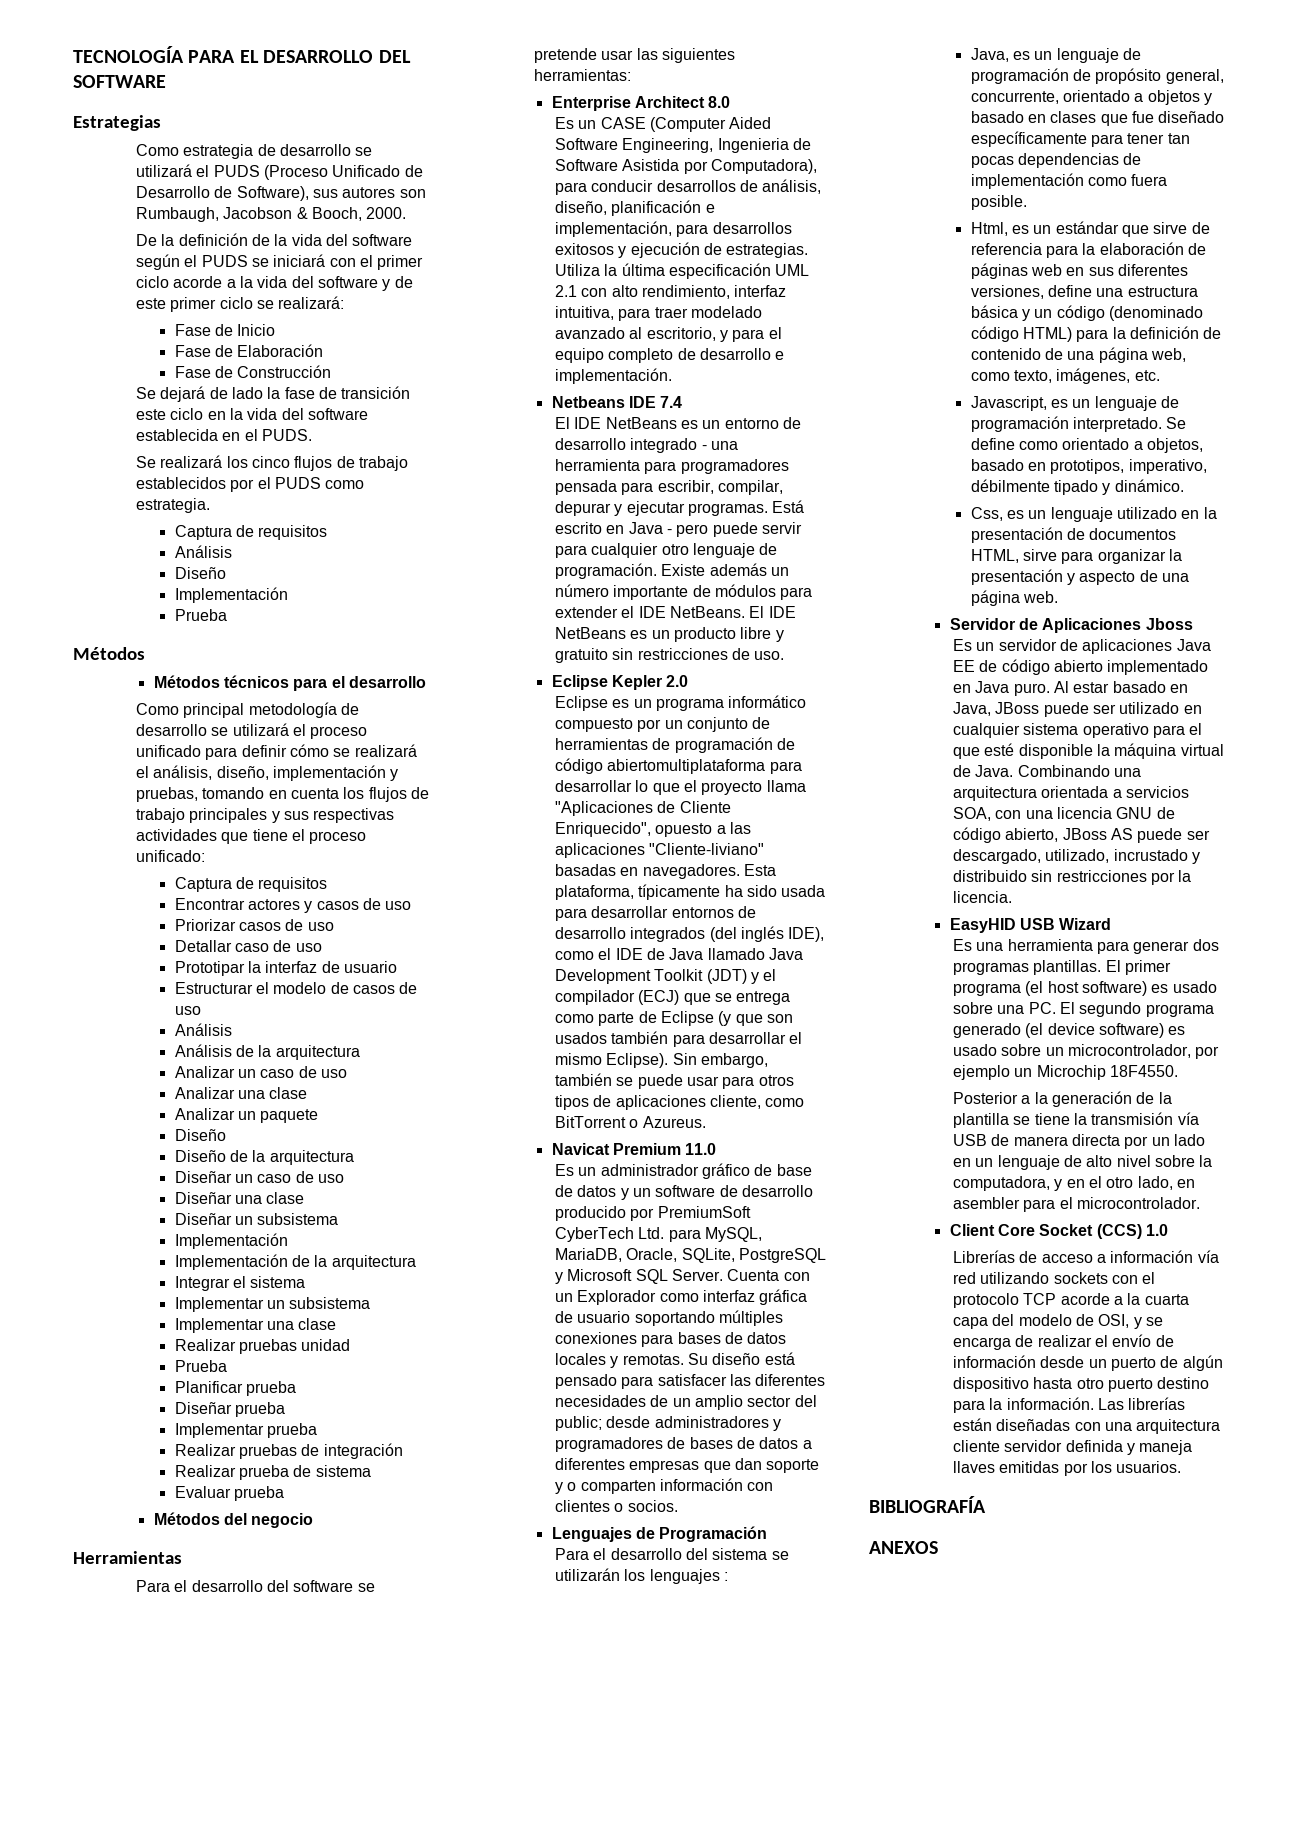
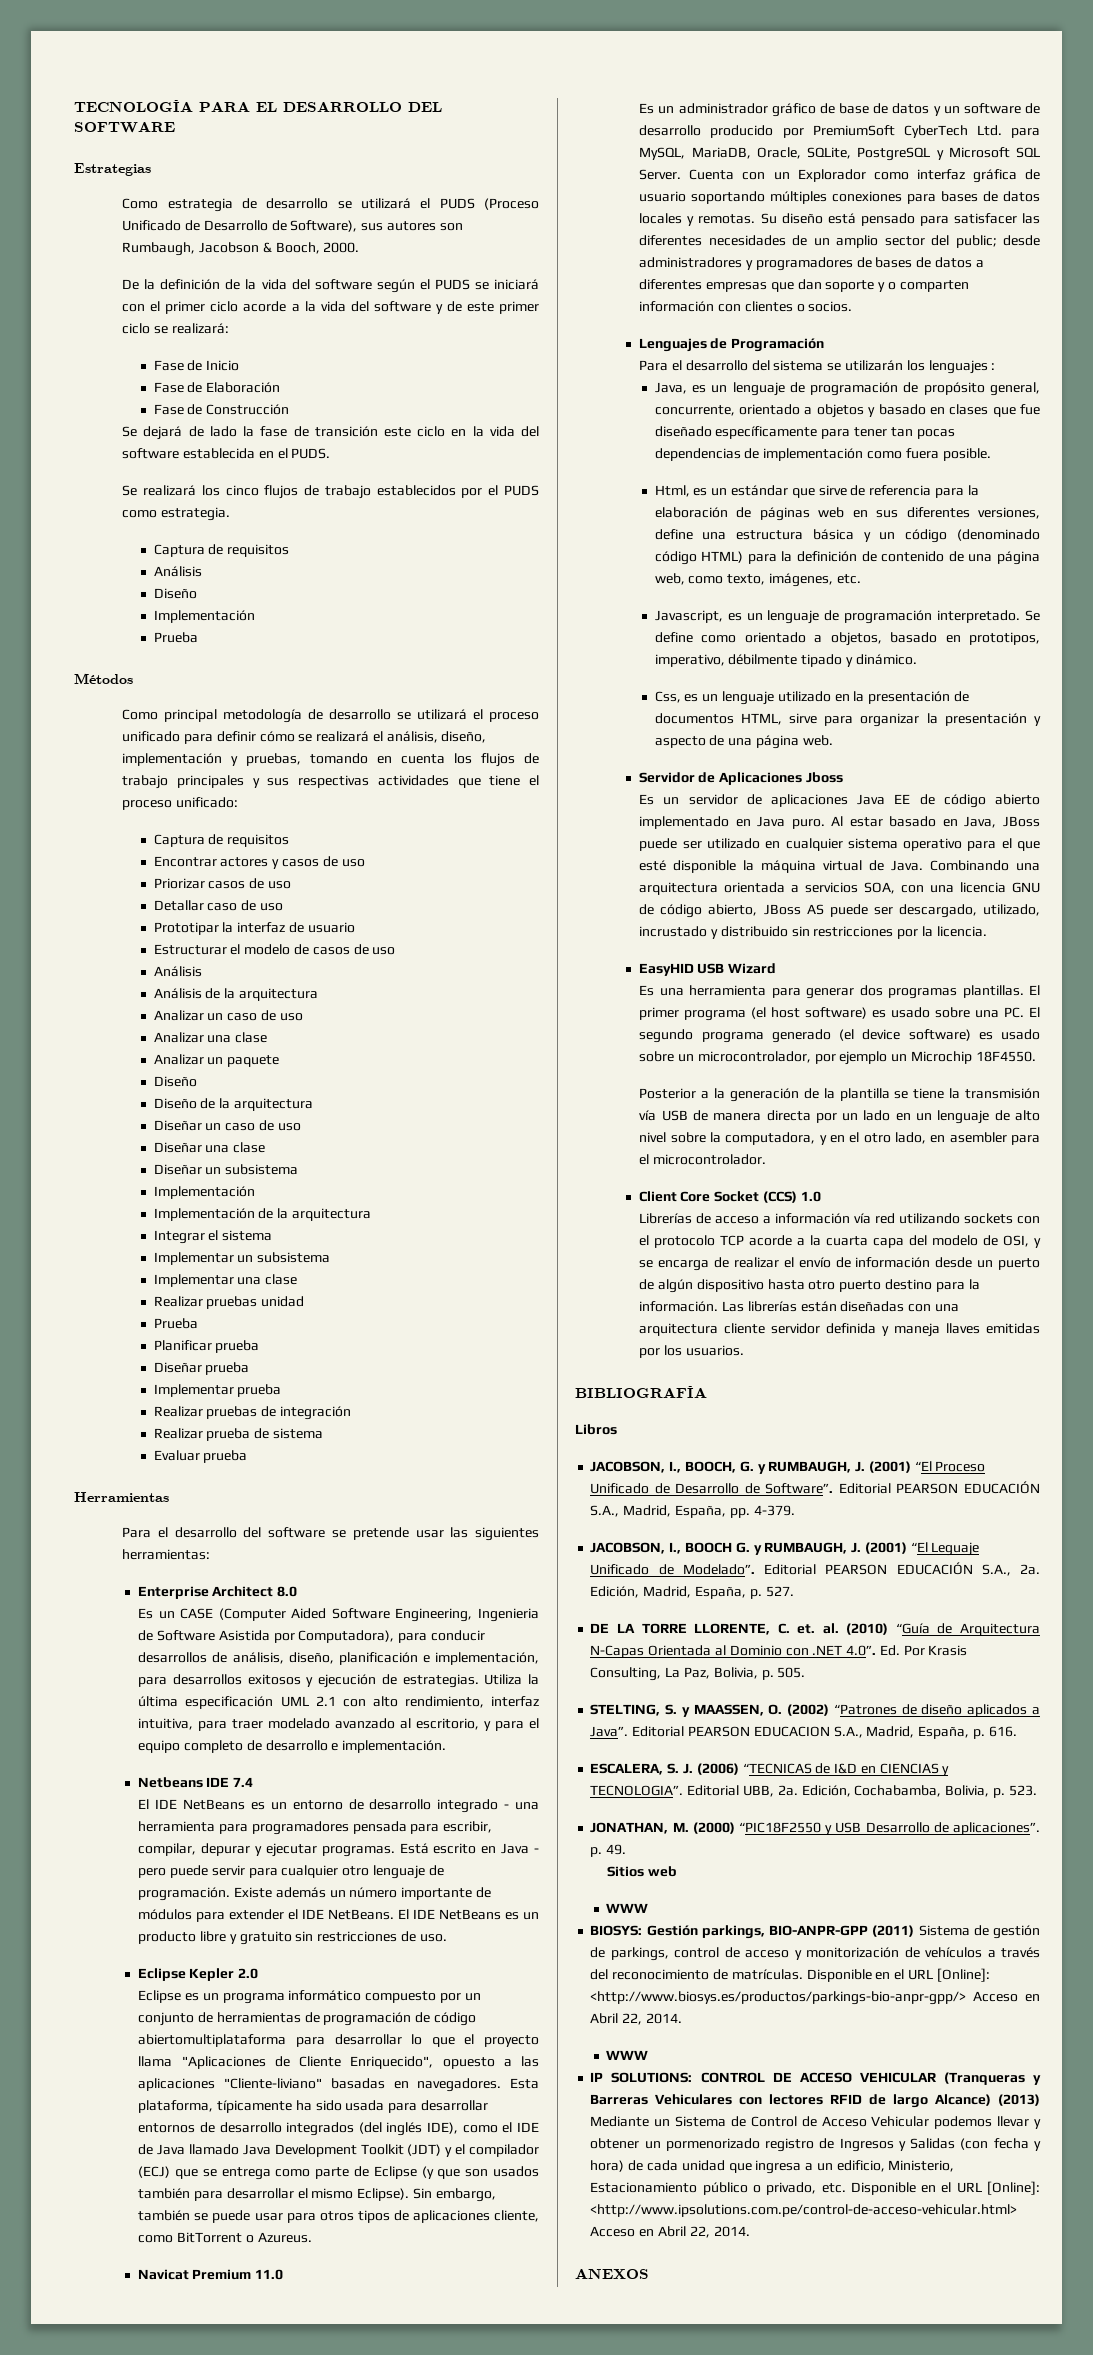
[153,675,426,691] // Métodos técnicos para el desarrollo -> (133, 678) none
[153,1512,314,1528] // Métodos del negocio -> (248, 1456) none
(986, 1504) none -> [575,1424,617,1435] [590,1461,986,1474] [590,1481,1040,1494] [590,1505,795,1518] [590,1542,980,1556] [590,1562,1040,1576] [590,1586,794,1599] [590,1623,1040,1636] [590,1645,968,1658] [590,1667,806,1681] [590,1704,1040,1717] [590,1726,1017,1739] [590,1763,950,1776] [590,1785,1037,1798] [590,1822,1040,1835] [590,1844,627,1857] [607,1866,677,1877] [606,1903,649,1913] [590,1925,1040,1939] [590,1947,1040,1961] [590,1968,990,1982] [590,1991,1040,2005] [590,2013,682,2025] [606,2050,649,2060] [590,2072,1041,2085] [590,2094,1040,2108] [590,2116,1041,2129] [590,2138,1041,2152] [590,2160,955,2174] [590,2181,1040,2195] [590,2204,1018,2217] [590,2226,750,2238] // Libros // JACOBSON, I., BOOCH, G. y RUMBAUGH, J. (2001) “El Proceso Unificado de Desarrollo de Software”. Editorial PEARSON EDUCACIÓN S.A., Madrid, España, pp. 4-379. // JACOBSON, I., BOOCH G. y RUMBAUGH, J. (2001) “El Leguaje Unificado de Modelado”. Editorial PEARSON EDUCACIÓN S.A., 2a. Edición, Madrid, España, p. 527. // DE LA TORRE LLORENTE, C. et. al. (2010) “Guía de Arquitectura N-Capas Orientada al Dominio con .NET 4.0”. Ed. Por Krasis Consulting, La Paz, Bolivia, p. 505. // STELTING, S. y MAASSEN, O. (2002) “Patrones de diseño aplicados a Java”. Editorial PEARSON EDUCACION S.A., Madrid, España, p. 616. // ESCALERA, S. J. (2006) “TECNICAS de I&D en CIENCIAS y TECNOLOGIA”. Editorial UBB, 2a. Edición, Cochabamba, Bolivia, p. 523. // JONATHAN, M. (2000) “PIC18F2550 y USB Desarrollo de aplicaciones”. p. 49. // Sitios web // WWW // BIOSYS: Gestión parkings, BIO-ANPR-GPP (2011) Sistema de gestión de parkings, control de acceso y monitorización de vehículos a través del reconocimiento de matrículas. Disponible en el URL [Online]: <http://www.biosys.es/productos/parkings-bio-anpr-gpp/> Acceso en Abril 22, 2014. // WWW // IP SOLUTIONS: CONTROL DE ACCESO VEHICULAR (Tranqueras y Barreras Vehiculares con lectores RFID de largo Alcance) (2013) Mediante un Sistema de Control de Acceso Vehicular podemos llevar y obtener un pormenorizado registro de Ingresos y Salidas (con fecha y hora) de cada unidad que ingresa a un edificio, Ministerio, Estacionamiento público o privado, etc. Disponible en el URL [Online]: <http://www.ipsolutions.com.pe/control-de-acceso-vehicular.html> Acceso en Abril 22, 2014.

